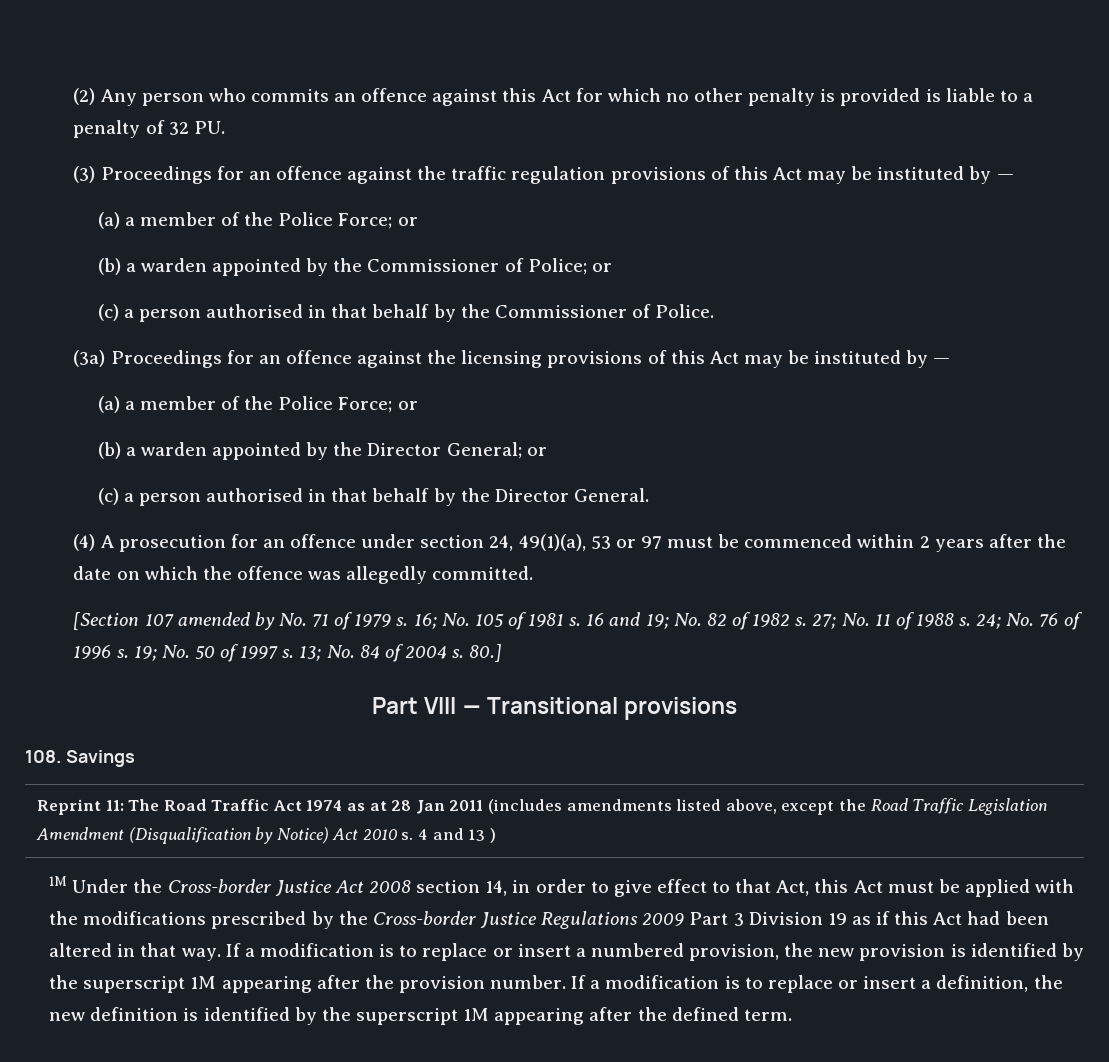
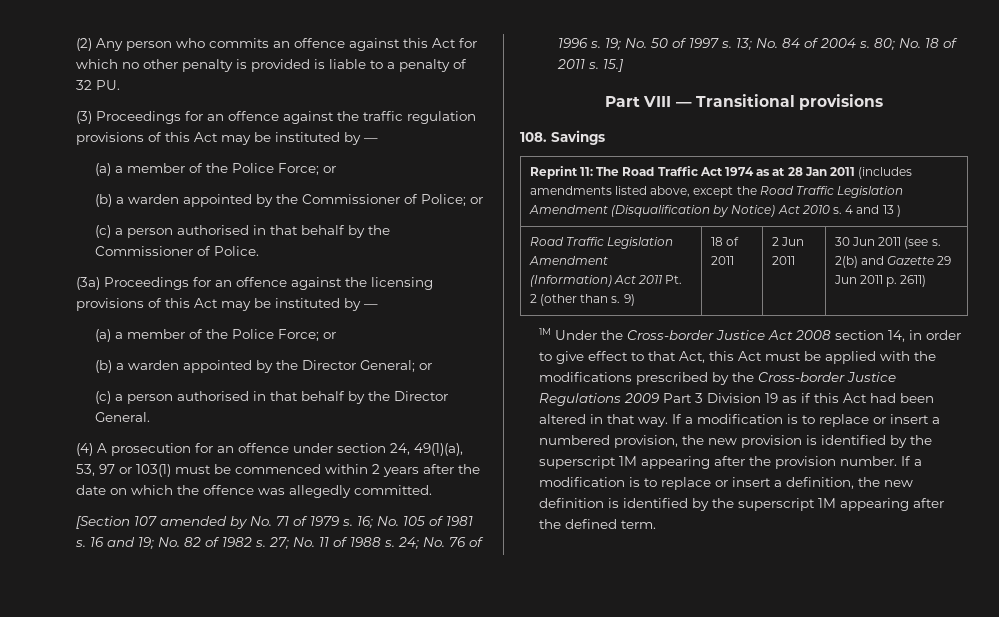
[590,536,662,549] 53 or 97 -> [76,464,172,477] 53, 97 or 103(1)
[469,644,503,662] 80.] -> [874,38,959,50] [557,59,625,72] 80; No. 18 of 2011 s. 15.]
(496, 835) none -> [529,237,674,249] [528,256,608,265] [529,275,683,287] [529,294,635,306] [710,237,739,246] [710,256,734,265] [771,237,804,246] [771,256,795,265] [834,237,941,249] [834,256,952,268] [833,275,927,287] // Road Traffic Legislation Amendment (Information) Act 2011 Pt. 2 (other than s. 9) | 18 of 2011 | 2 Jun 2011 | 30 Jun 2011 (see s. 2(b) and Gazette 29 Jun 2011 p. 2611)

